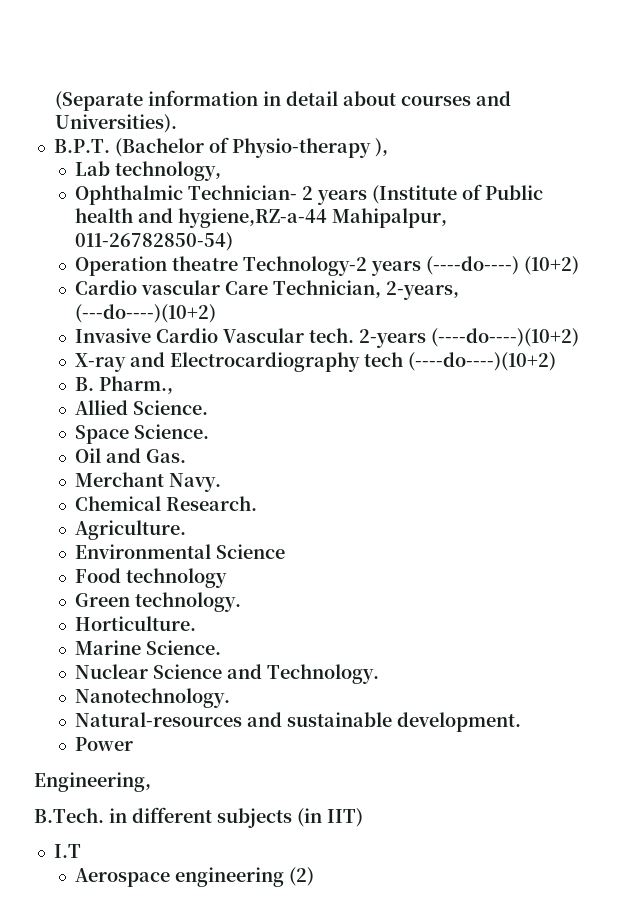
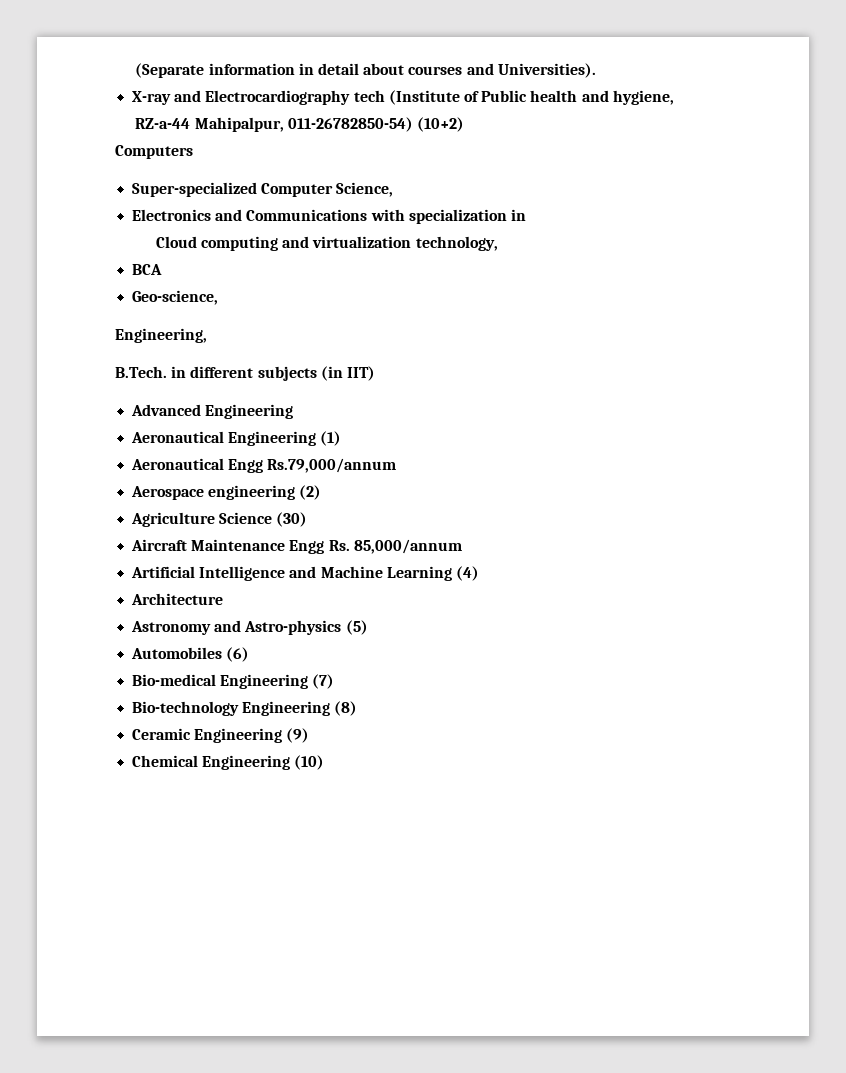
[53,137,388,158] [74,161,221,181] [74,185,367,205] B.P.T. (Bachelor of Physio-therapy ), // Lab technology, // Ophthalmic Technician- 2 years -> [132,90,385,105] X-ray and Electrocardiography tech
[177,208,327,228] hygiene,RZ-a-44 -> [612,90,674,105] [135,118,191,129] hygiene, // RZ-a-44
[74,256,579,276] [74,280,459,300] [74,304,216,323] [74,328,579,348] [74,352,556,372] [74,376,173,394] [74,400,208,415] [74,424,209,444] [74,448,186,463] [74,472,221,492] [74,496,257,511] [74,520,186,540] [74,544,285,559] [74,568,227,588] [74,592,241,612] [74,616,196,631] [74,640,221,655] [74,664,379,684] [74,688,230,708] [74,712,521,732] [74,737,133,751] // Operation theatre Technology-2 years (----do----) (10+2) // Cardio vascular Care Technician, 2-years, (---do----)(10+2) // Invasive Cardio Vascular tech. 2-years (----do----)(10+2) // X-ray and Electrocardiography tech (----do----)(10+2) // B. Pharm., // Allied Science. // Space Science. // Oil and Gas. // Merchant Navy. // Chemical Research. // Agriculture. // Environmental Science // Food technology // Green technology. // Horticulture. // Marine Science. // Nuclear Science and Technology. // Nanotechnology. // Natural-resources and sustainable development. // Power -> [416,117,464,132] [115,145,193,159] [132,182,394,197] [132,209,526,224] [155,236,498,251] [132,264,163,275] [132,290,219,305] (10+2) // Computers // Super-specialized Computer Science, // Electronics and Communications with specialization in // Cloud computing and virtualization technology, // BCA // Geo-science,
[53,844,81,858] [74,867,314,887] I.T // Aerospace engineering (2) -> [131,404,294,419] [131,431,342,446] [131,458,397,473] [131,485,322,500] [131,512,308,527] [131,539,462,554] [131,566,479,581] [131,593,224,605] [131,620,368,635] [131,647,250,662] [132,674,335,689] [132,701,358,716] [132,728,310,743] [132,755,325,770] Advanced Engineering // Aeronautical Engineering (1) // Aeronautical Engg Rs.79,000/annum // Aerospace engineering (2) // Agriculture Science (30) // Aircraft Maintenance Engg Rs. 85,000/annum // Artificial Intelligence and Machine Learning (4) // Architecture // Astronomy and Astro-physics (5) // Automobiles (6) // Bio-medical Engineering (7) // Bio-technology Engineering (8) // Ceramic Engineering (9) // Chemical Engineering (10)

